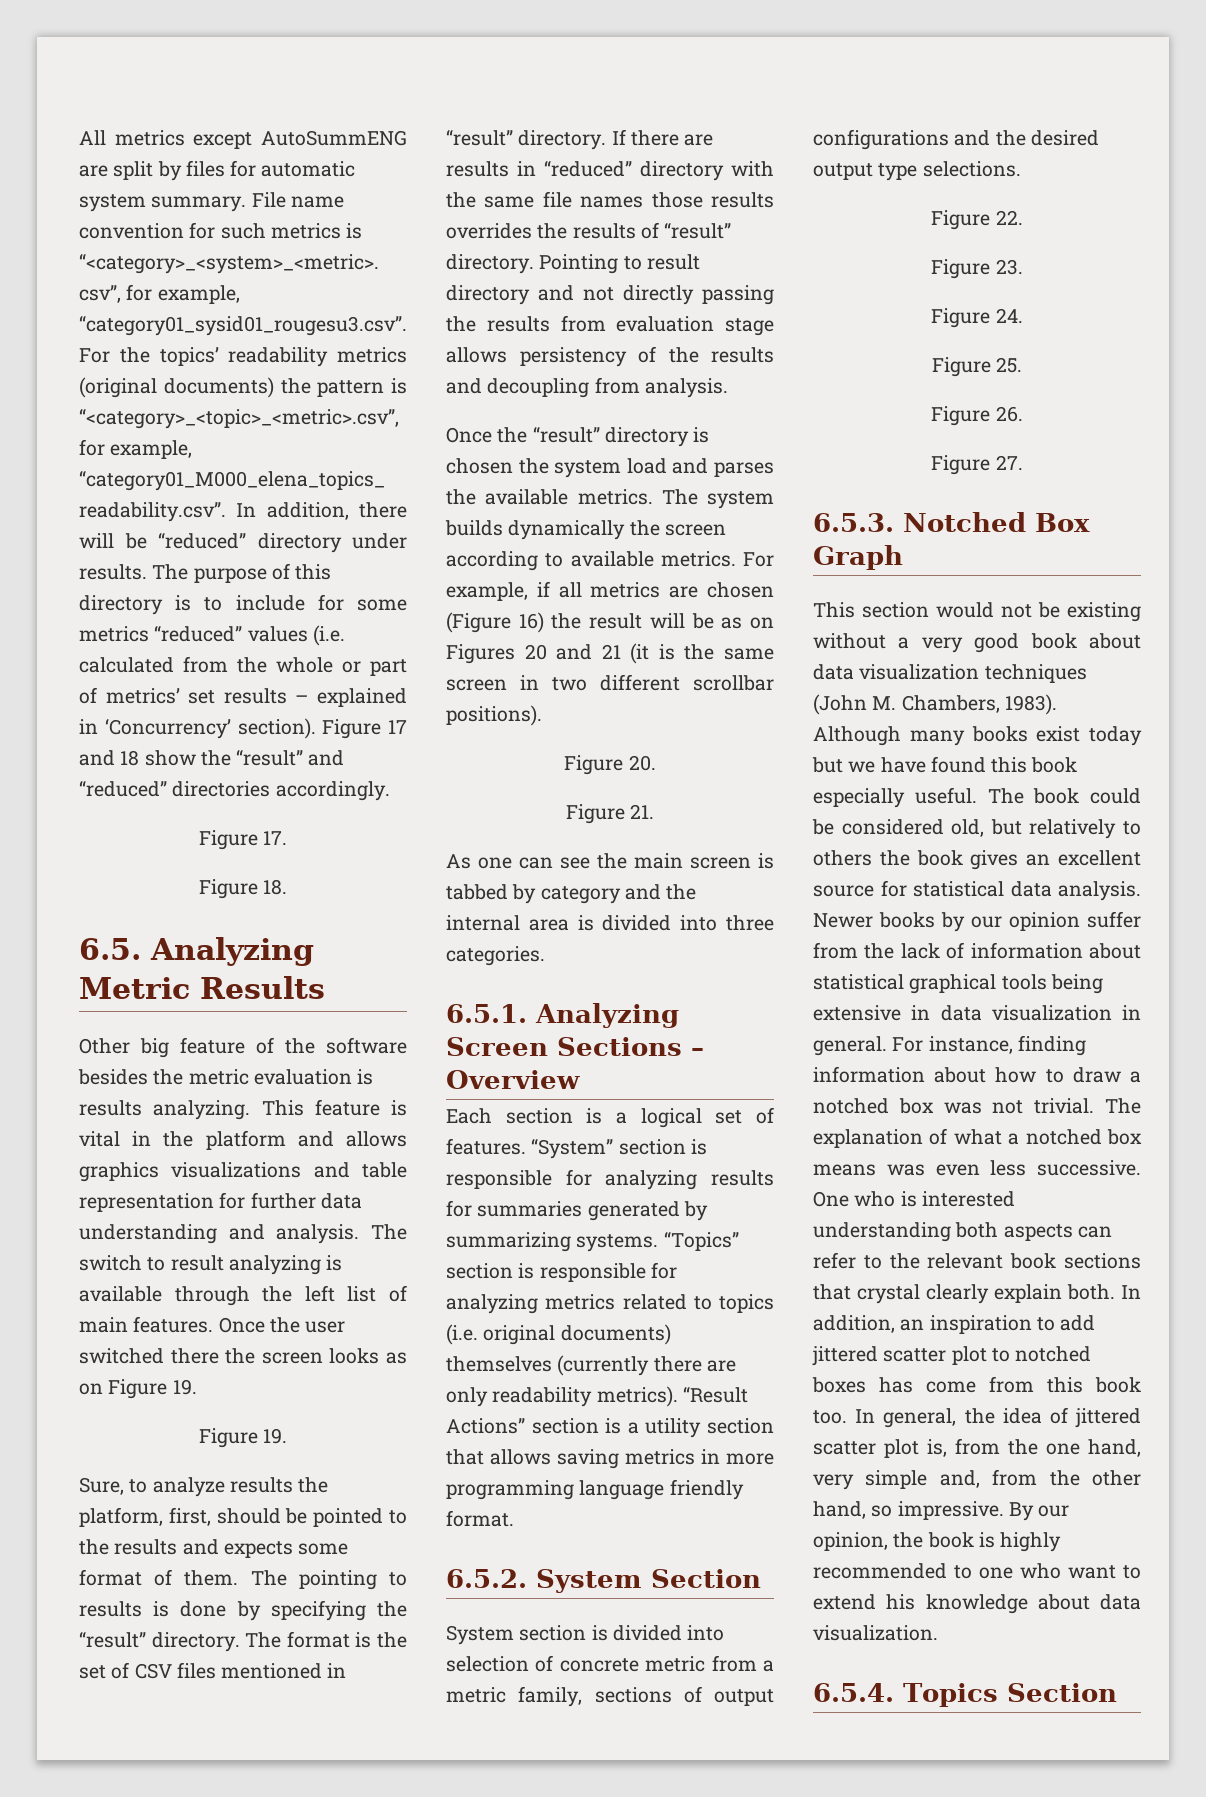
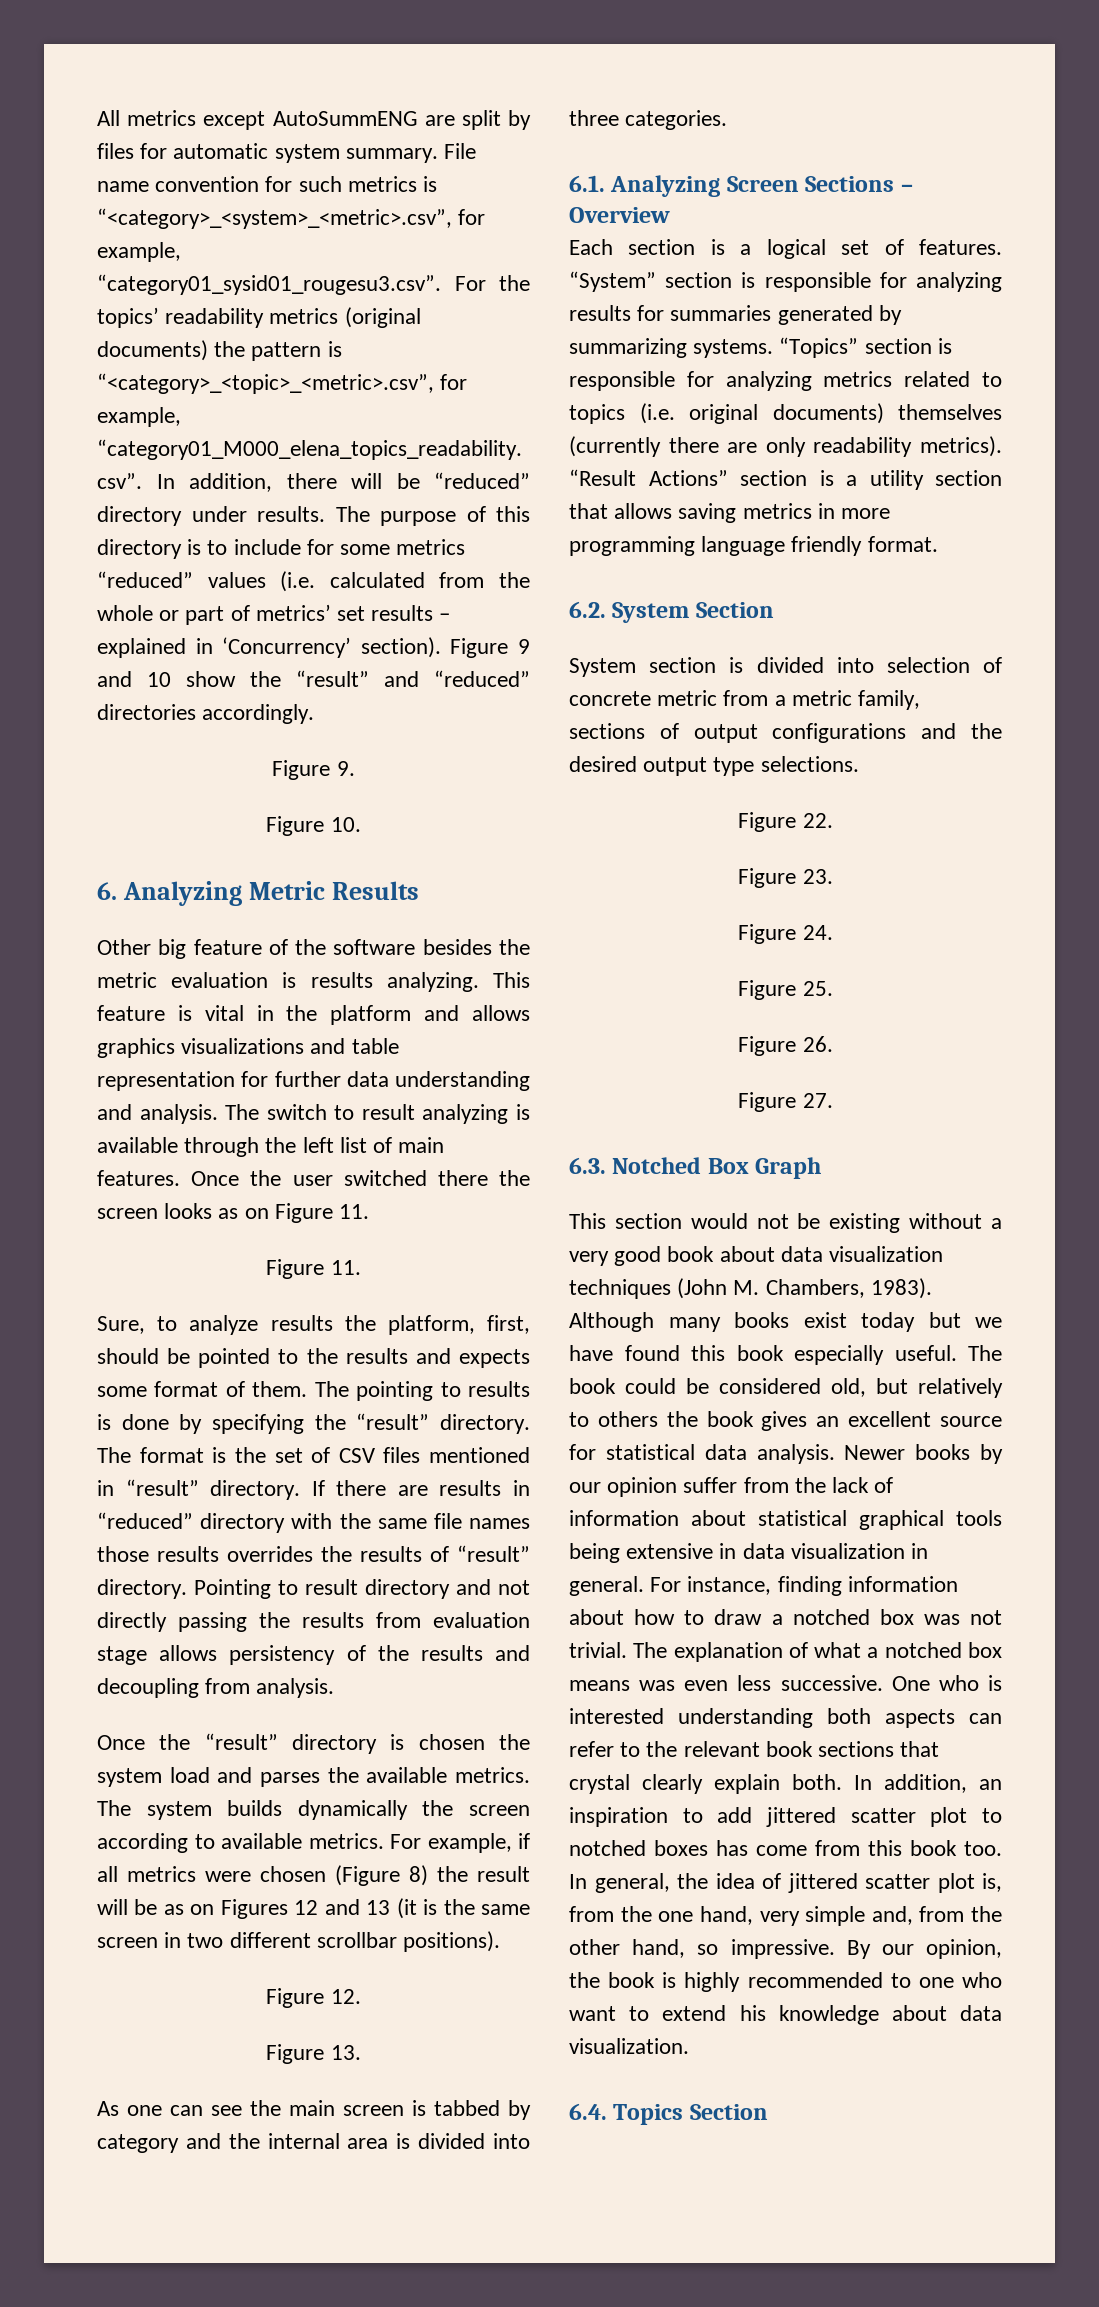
[388,720,407,734] [79,750,140,766] 17 and 18 -> [518,639,530,654] [97,671,171,687] 9 and 10
[263,831,288,845] [198,879,288,899] [79,938,141,960] 17. // Figure 18. // 6.5. -> [336,761,355,776] [266,816,361,836] [97,882,117,900] 9. // Figure 10. // 6.
[172,1379,197,1395] [198,1428,288,1448] 19. // Figure 19. -> [339,1204,370,1219] [266,1259,361,1279] 11. // Figure 11.
[669,586,699,598] are -> [205,1871,251,1882] were
[518,612,544,633] 16) -> [409,1865,428,1886] 8)
[524,644,621,660] 20 and 21 -> [294,1899,391,1915] 12 and 13
[628,755,656,771] [565,804,655,824] 20. // Figure 21. -> [330,1989,361,2004] [266,2044,361,2064] 12. // Figure 13.
[446,1004,527,1023] 6.5.1. -> [569,175,605,192] 6.1.
[446,1569,527,1588] 6.5.2. -> [569,601,606,618] 6.2.
[813,513,894,532] 6.5.3. -> [569,1157,606,1174] 6.3.
[813,1683,894,1702] 6.5.4. -> [569,2103,607,2120] 6.4.

